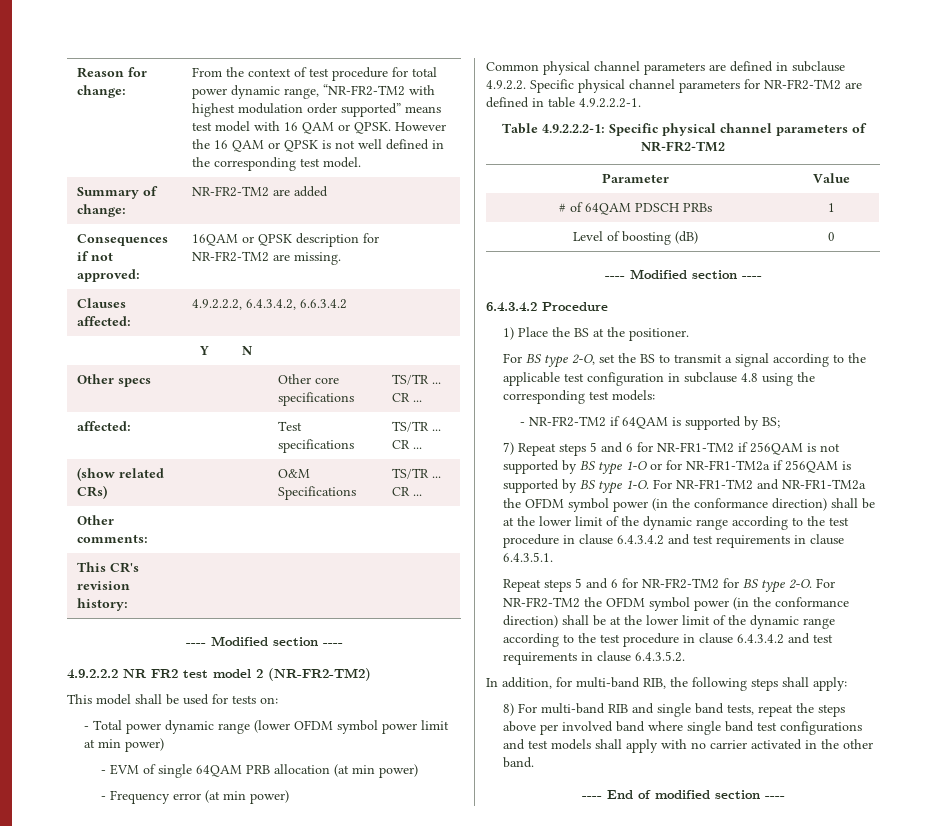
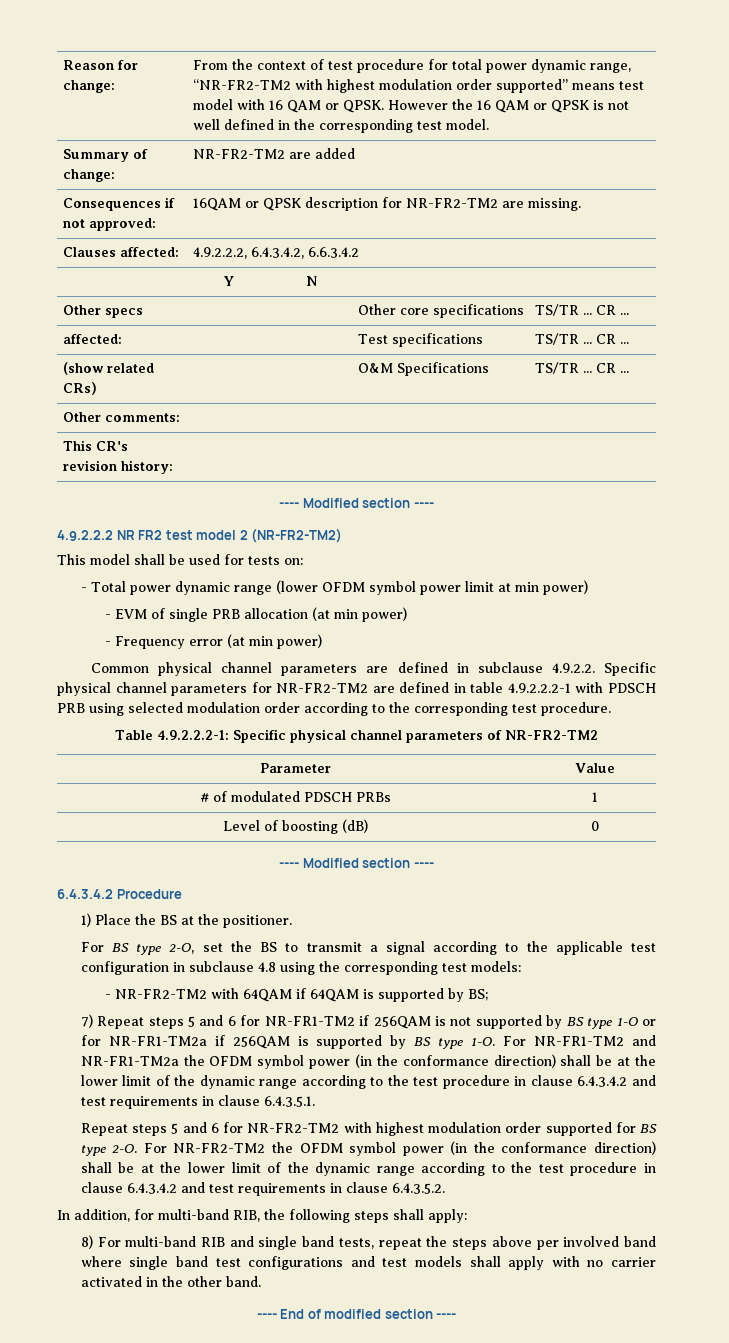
[195,765,242,777] 64QAM -> (208, 615) none
[579,98,641,108] 4.9.2.2.2-1. -> [507,682,656,693] [57,702,611,716] 4.9.2.2.2-1 with PDSCH PRB using selected modulation order according to the corresponding test procedure.
[584,203,631,215] 64QAM -> [231,791,300,802] modulated
(606, 421) none -> [210,988,292,1002] with 64QAM
(719, 583) none -> [343,1122,612,1136] with highest modulation order supported

